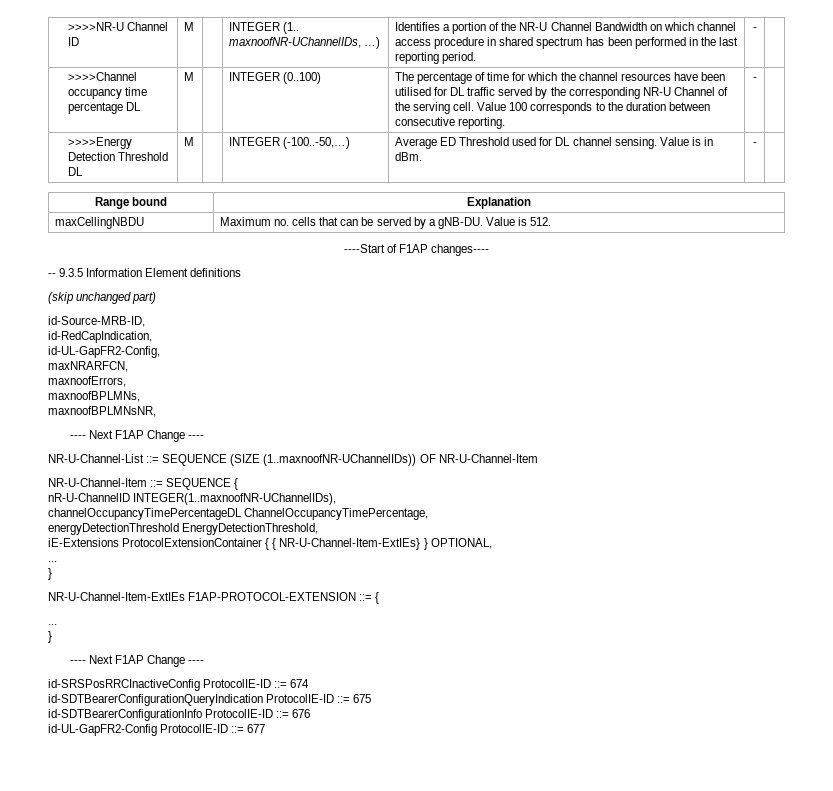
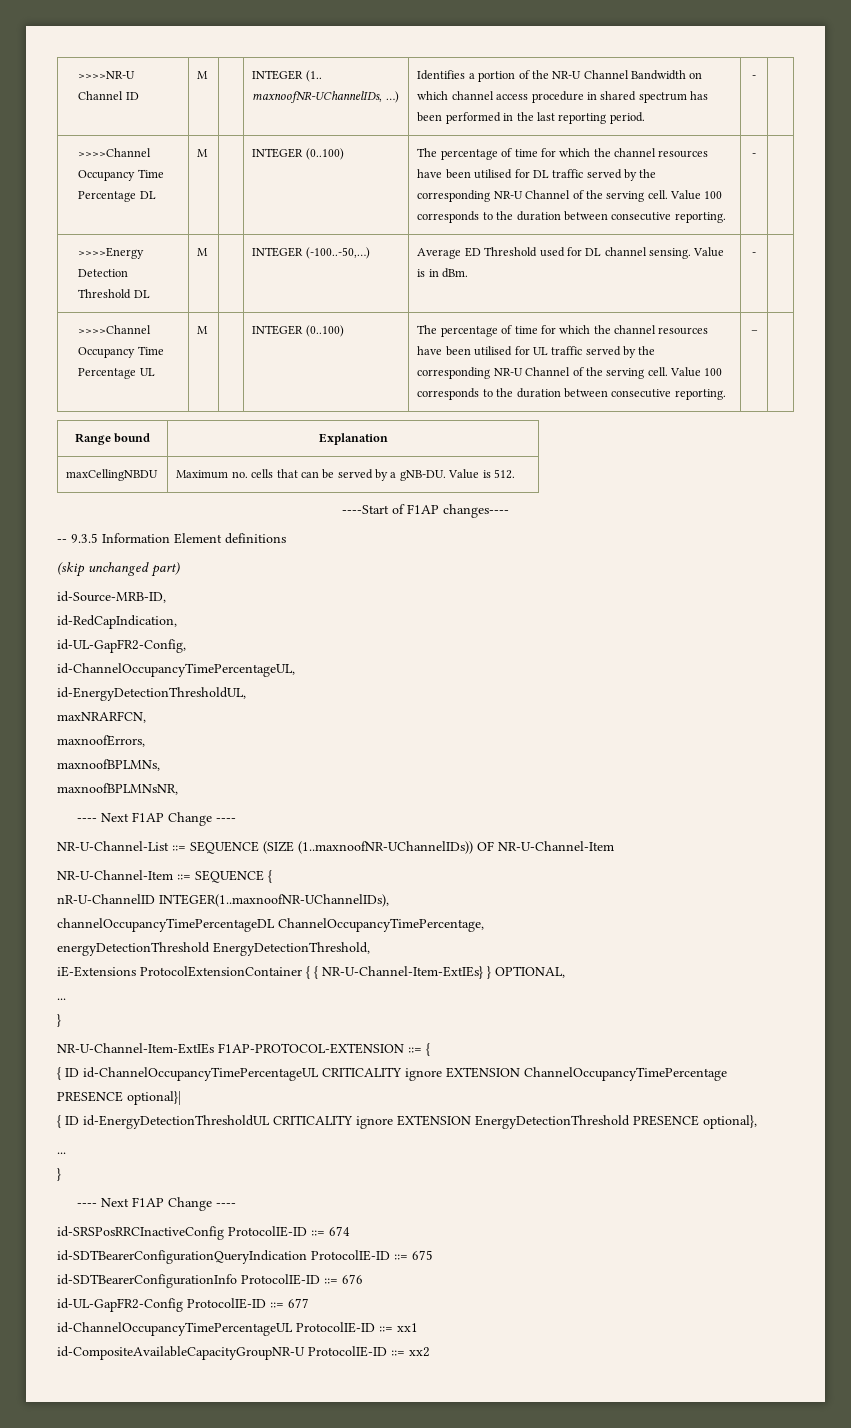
[68,87,148,99] [68,102,124,114] occupancy time percentage -> [78,169,164,181] [78,191,137,202] Occupancy Time Percentage
(757, 144) none -> [78,325,152,334] [78,346,164,358] [78,368,155,379] [197,326,209,334] [252,325,344,337] [417,325,709,337] [417,346,656,358] [417,367,723,379] [417,388,726,400] [750,330,758,334] // >>>>Channel Occupancy Time Percentage UL | M | | INTEGER (0..100) | The percentage of time for which the channel resources have been utilised for UL traffic served by the corresponding NR-U Channel of the serving cell. Value 100 corresponds to the duration between consecutive reporting. | – |
(160, 352) none -> [57,663,295,677] [57,687,246,701] // id-ChannelOccupancyTimePercentageUL, // id-EnergyDetectionThresholdUL,
(380, 598) none -> [57,1067,727,1081] [57,1091,181,1105] [57,1115,757,1129] // { ID id-ChannelOccupancyTimePercentageUL CRITICALITY ignore EXTENSION ChannelOccupancyTimePercentage PRESENCE optional}| // { ID id-EnergyDetectionThresholdUL CRITICALITY ignore EXTENSION EnergyDetectionThreshold PRESENCE optional},
(266, 728) none -> [57,1322,418,1336] [57,1346,430,1360] // id-ChannelOccupancyTimePercentageUL ProtocolIE-ID ::= xx1 // id-CompositeAvailableCapacityGroupNR-U ProtocolIE-ID ::= xx2

